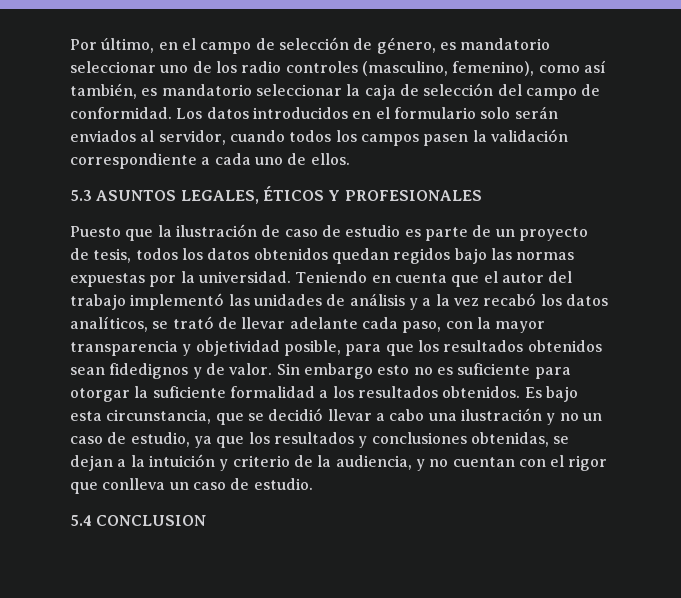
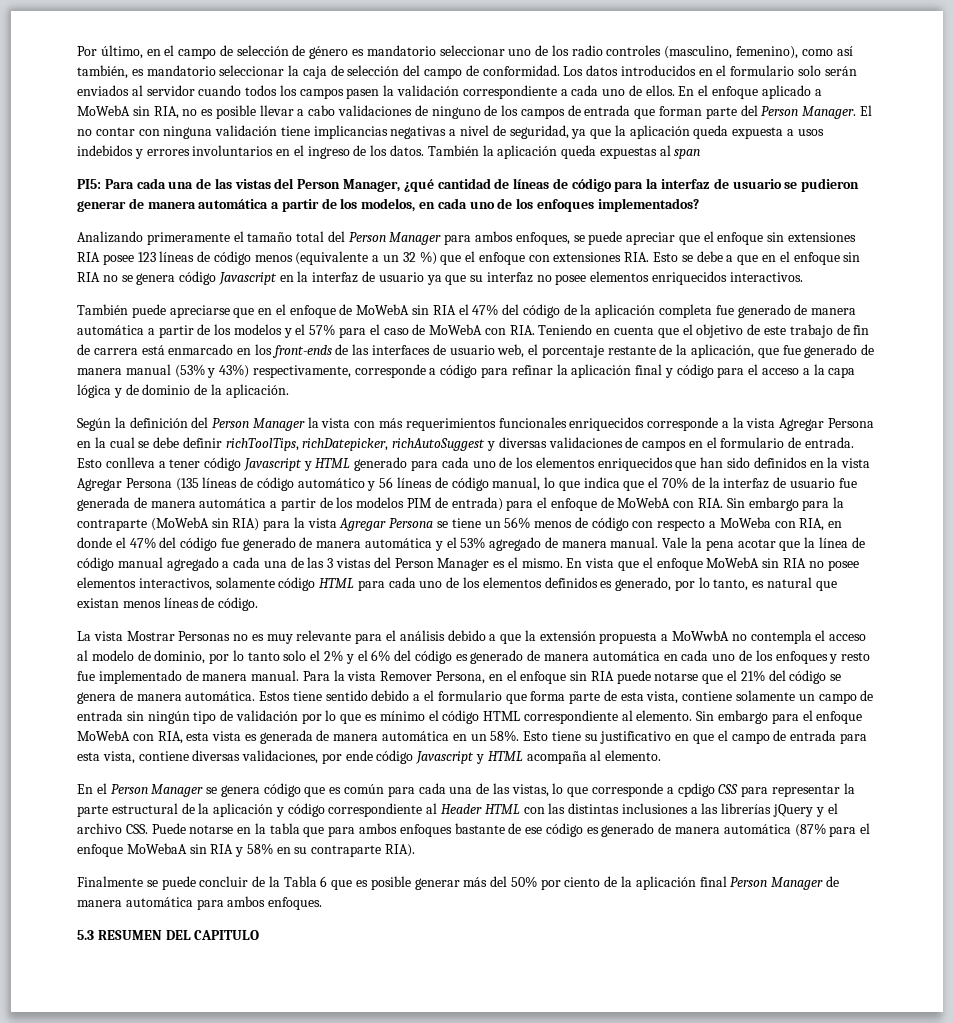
[376,37,436,54] género, -> [309,46,349,59] género
[158,130,226,145] servidor, -> [146,85,195,96] servidor
[70,186,482,204] [70,224,588,241] [70,248,575,264] [70,271,291,287] // 5.3 ASUNTOS LEGALES, ÉTICOS Y PROFESIONALES // Puesto que la ilustración de caso de estudio es parte de un proyecto de tesis, todos los datos obtenidos quedan regidos bajo las normas expuestas por la universidad. -> [678,85,822,99] [77,105,872,119] [77,125,824,139] [77,145,701,159] [77,178,860,192] [77,198,699,212] [77,231,857,245] [77,251,861,265] [77,271,803,285] [77,304,857,318] [77,324,535,338] En el enfoque aplicado a MoWebA sin RIA, no es posible llevar a cabo validaciones de ninguno de los campos de entrada que forman parte del Person Manager. El no contar con ninguna validación tiene implicancias negativas a nivel de seguridad, ya que la aplicación queda expuesta a usos indebidos y errores involuntarios en el ingreso de los datos. También la aplicación queda expuestas al span // PI5: Para cada una de las vistas del Person Manager, ¿qué cantidad de líneas de código para la interfaz de usuario se pudieron generar de manera automática a partir de los modelos, en cada uno de los enfoques implementados? // Analizando primeramente el tamaño total del Person Manager para ambos enfoques, se puede apreciar que el enfoque sin extensiones RIA posee 123 líneas de código menos (equivalente a un 32 %) que el enfoque con extensiones RIA. Esto se debe a que en el enfoque sin RIA no se genera código Javascript en la interfaz de usuario ya que su interfaz no posee elementos enriquecidos interactivos. // También puede apreciarse que en el enfoque de MoWebA sin RIA el 47% del código de la aplicación completa fue generado de manera automática a partir de los modelos y el 57% para el caso de MoWebA con RIA.
[501,271,573,283] [70,293,608,310] [70,316,546,333] [70,340,602,356] [70,363,571,379] [70,386,578,402] [70,408,602,425] [70,432,570,448] [70,454,608,471] [70,478,313,494] [70,515,207,526] autor del trabajo implementó las unidades de análisis y a la vez recabó los datos analíticos, se trató de llevar adelante cada paso, con la mayor transparencia y objetividad posible, para que los resultados obtenidos sean fidedignos y de valor. Sin embargo esto no es suficiente para otorgar la suficiente formalidad a los resultados obtenidos. Es bajo esta circunstancia, que se decidió llevar a cabo una ilustración y no un caso de estudio, ya que los resultados y conclusiones obtenidas, se dejan a la intuición y criterio de la audiencia, y no cuentan con el rigor que conlleva un caso de estudio. // 5.4 CONCLUSION -> [696,324,870,338] [77,344,875,358] [77,364,856,378] [77,384,289,398] [77,417,875,431] [77,437,855,451] [77,457,871,471] [77,477,857,491] [77,497,845,511] [77,517,843,531] [77,537,865,551] [77,557,859,571] [77,577,837,591] [77,597,259,611] [77,630,867,644] [77,650,871,664] [77,670,842,684] [77,690,874,704] [77,710,863,724] [77,730,867,744] [77,750,662,764] [77,783,855,797] [77,803,838,817] [77,823,871,837] [77,843,416,857] [77,876,839,890] [77,896,323,910] [77,930,260,940] objetivo de este trabajo de fin de carrera está enmarcado en los front-ends de las interfaces de usuario web, el porcentaje restante de la aplicación, que fue generado de manera manual (53% y 43%) respectivamente, corresponde a código para refinar la aplicación final y código para el acceso a la capa lógica y de dominio de la aplicación. // Según la definición del Person Manager la vista con más requerimientos funcionales enriquecidos corresponde a la vista Agregar Persona en la cual se debe definir richToolTips, richDatepicker, richAutoSuggest y diversas validaciones de campos en el formulario de entrada. Esto conlleva a tener código Javascript y HTML generado para cada uno de los elementos enriquecidos que han sido definidos en la vista Agregar Persona (135 líneas de código automático y 56 líneas de código manual, lo que indica que el 70% de la interfaz de usuario fue generada de manera automática a partir de los modelos PIM de entrada) para el enfoque de MoWebA con RIA. Sin embargo para la contraparte (MoWebA sin RIA) para la vista Agregar Persona se tiene un 56% menos de código con respecto a MoWeba con RIA, en donde el 47% del código fue generado de manera automática y el 53% agregado de manera manual. Vale la pena acotar que la línea de código manual agregado a cada una de las 3 vistas del Person Manager es el mismo. En vista que el enfoque MoWebA sin RIA no posee elementos interactivos, solamente código HTML para cada uno de los elementos definidos es generado, por lo tanto, es natural que existan menos líneas de código. // La vista Mostrar Personas no es muy relevante para el análisis debido a que la extensión propuesta a MoWwbA no contempla el acceso al modelo de dominio, por lo tanto solo el 2% y el 6% del código es generado de manera automática en cada uno de los enfoques y resto fue implementado de manera manual. Para la vista Remover Persona, en el enfoque sin RIA puede notarse que el 21% del código se genera de manera automática. Estos tiene sentido debido a el formulario que forma parte de esta vista, contiene solamente un campo de entrada sin ningún tipo de validación por lo que es mínimo el código HTML correspondiente al elemento. Sin embargo para el enfoque MoWebA con RIA, esta vista es generada de manera automática en un 58%. Esto tiene su justificativo en que el campo de entrada para esta vista, contiene diversas validaciones, por ende código Javascript y HTML acompaña al elemento. // En el Person Manager se genera código que es común para cada una de las vistas, lo que corresponde a cpdigo CSS para representar la parte estructural de la aplicación y código correspondiente al Header HTML con las distintas inclusiones a las librerías jQuery y el archivo CSS. Puede notarse en la tabla que para ambos enfoques bastante de ese código es generado de manera automática (87% para el enfoque MoWebaA sin RIA y 58% en su contraparte RIA). // Finalmente se puede concluir de la Tabla 6 que es posible generar más del 50% por ciento de la aplicación final Person Manager de manera automática para ambos enfoques. // 5.3 RESUMEN DEL CAPITULO

